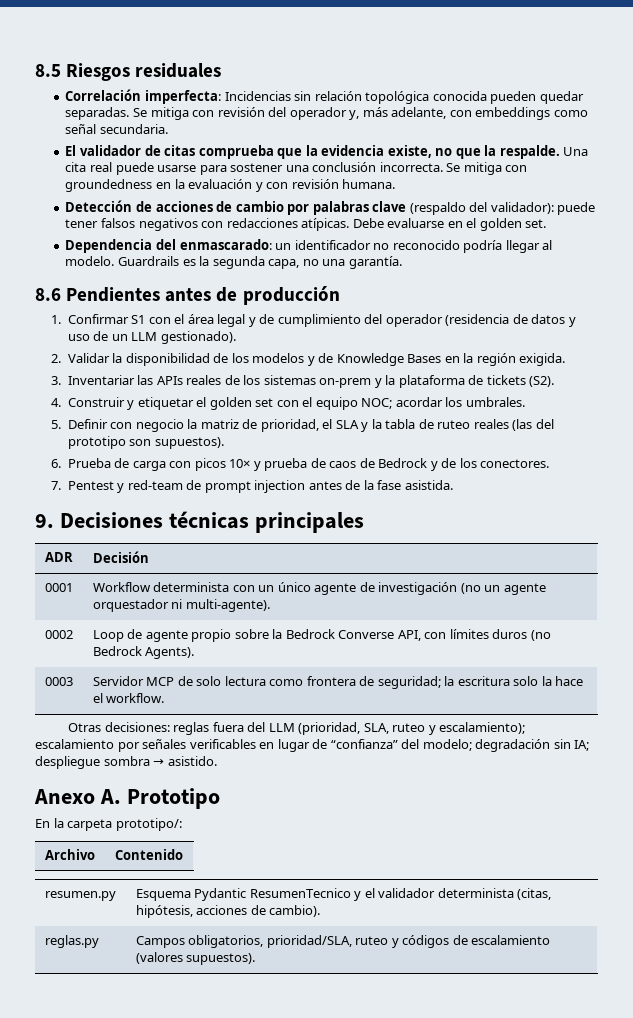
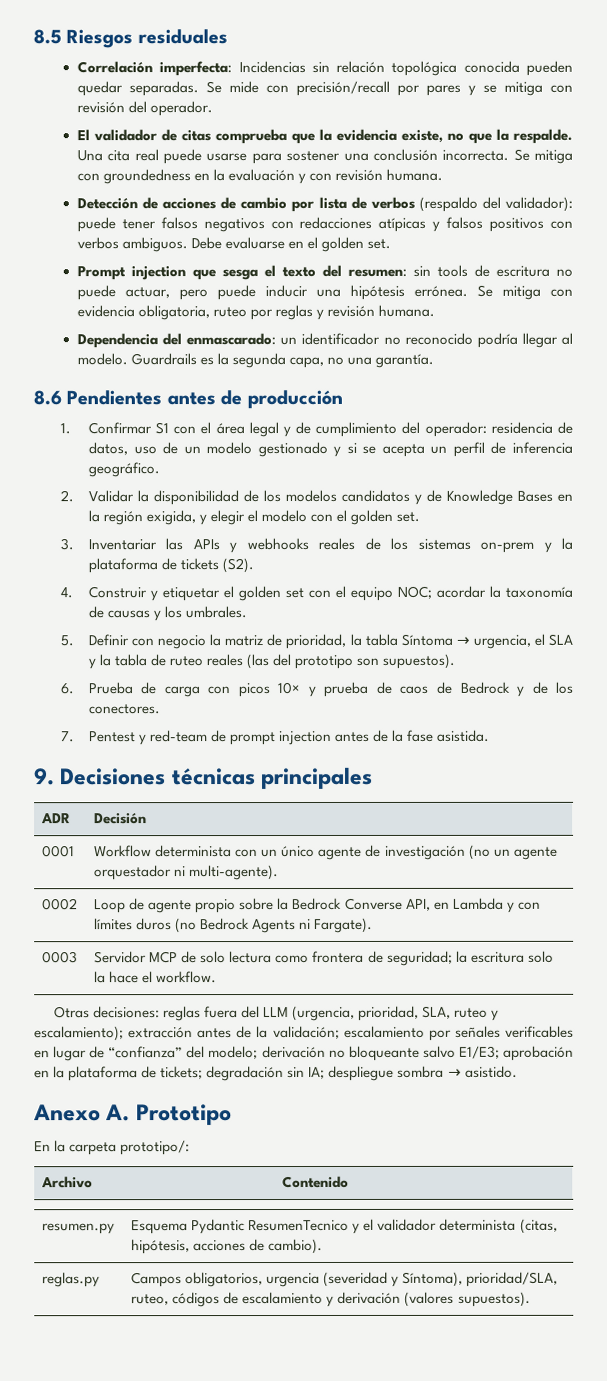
[150,107,588,120] [65,124,168,134] mitiga con revisión del operador y, más adelante, con embeddings como señal secundaria. -> [228,80,573,97] [76,101,214,117] mide con precisión/recall por pares y se mitiga con revisión del operador.
[312,201,407,215] palabras clave -> [318,196,415,209] lista de verbos
[301,218,350,231] atípicas. -> [378,216,574,232] [76,237,189,253] atípicas y falsos positivos con verbos ambiguos.
(547, 223) none -> [76,264,573,281] [76,284,573,301] [76,304,436,321] // Prompt injection que sesga el texto del resumen: sin tools de escritura no puede actuar, pero puede inducir una hipótesis errónea. Se mitiga con evidencia obligatoria, ruteo por reglas y revisión humana.
[385,314,576,327] [67,331,236,344] operador (residencia de datos y uso de un LLM gestionado). -> [424,421,574,437] [87,441,573,458] [87,462,160,478] operador: residencia de datos, uso de un modelo gestionado y si se acepta un perfil de inferencia geográfico.
(305, 358) none -> [340,489,410,502] candidatos
[519,353,566,366] exigida. -> [146,509,421,526] exigida, y elegir el modelo con el golden set.
(183, 380) none -> [229,537,309,554] y webhooks
(443, 402) none -> [488,585,573,598] [87,606,162,622] la taxonomía de causas y
(319, 425) none -> [349,633,531,649] la tabla Síntoma → urgencia,
(421, 635) none -> [433,897,515,913] en Lambda y
[145,647,195,659] Agents). -> [252,917,374,934] Agents ni Fargate).
[298,722,361,735] (prioridad, -> [292,1005,420,1022] (urgencia, prioridad,
(526, 728) none -> [128,1025,340,1040] extracción antes de la validación;
(472, 745) none -> [261,1045,575,1061] [34,1066,204,1082] derivación no bloqueante salvo E1/E3; aprobación en la plataforma de tickets;
[266,935,399,948] prioridad/SLA, ruteo y -> [266,1271,559,1288] [131,1294,170,1306] urgencia (severidad y Síntoma), prioridad/SLA, ruteo,
(551, 940) none -> [326,1291,402,1307] y derivación

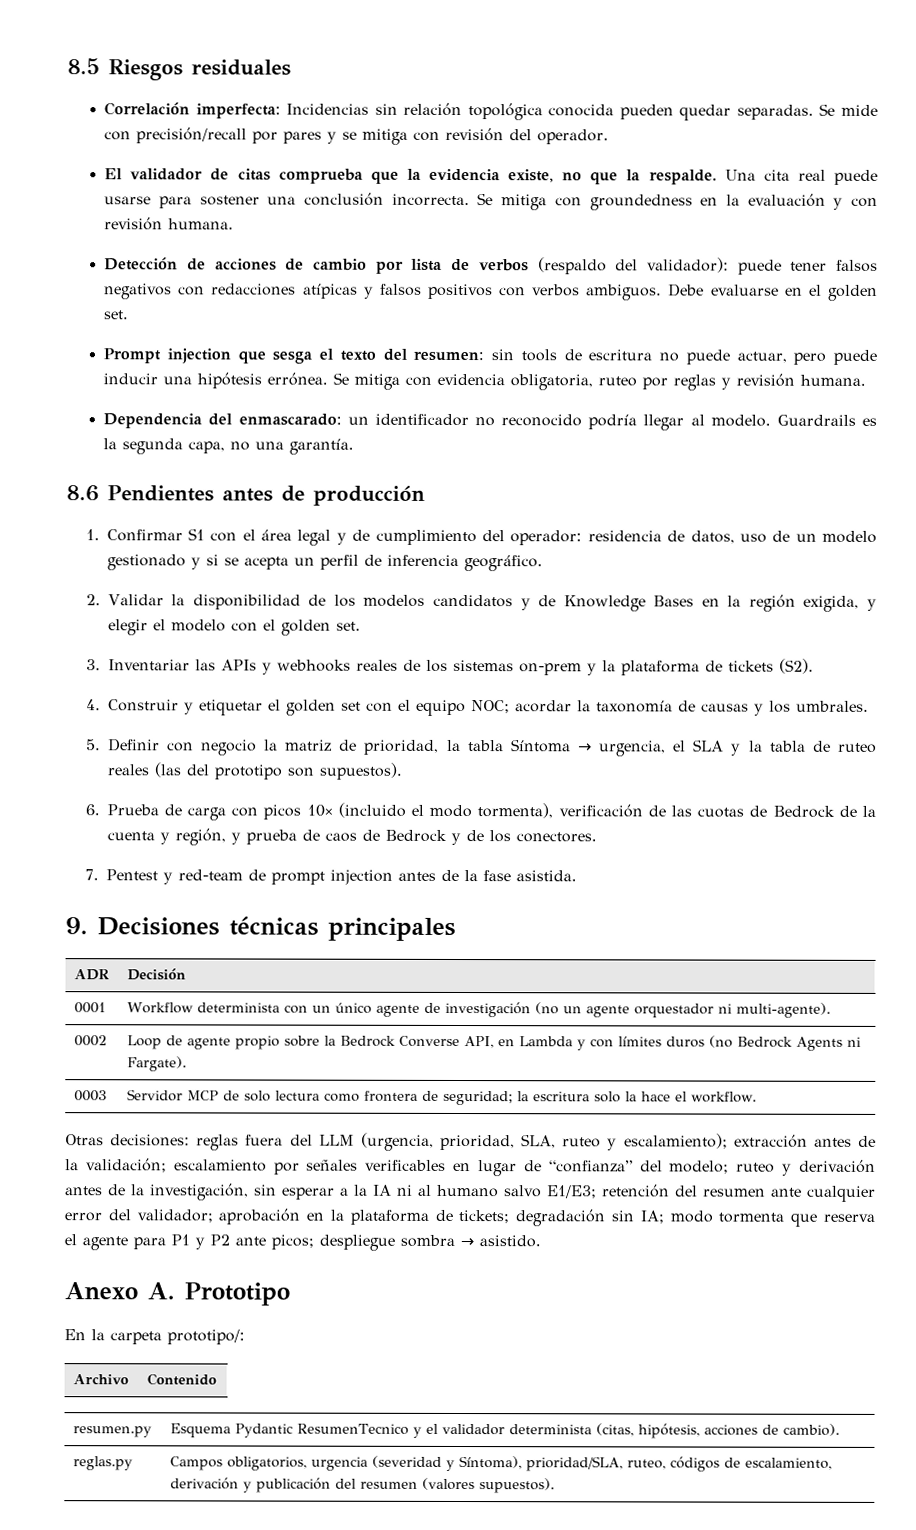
(302, 688) none -> [337,802,877,819] [106,828,226,846] (incluido el modo tormenta), verificación de las cuotas de Bedrock de la cuenta y región,
[261,1045,500,1061] derivación no bloqueante salvo E1/E3; -> [736,1159,876,1176] [65,1183,876,1202] [64,1209,213,1223] ruteo y derivación antes de la investigación, sin esperar a la IA ni al humano salvo E1/E3; retención del resumen ante cualquier error del validador;
(326, 1072) none -> [669,1210,875,1227] [64,1234,314,1251] modo tormenta que reserva el agente para P1 y P2 ante picos;
[242,1291,402,1307] escalamiento y derivación -> [745,1457,833,1470] [170,1477,419,1493] escalamiento, derivación y publicación del resumen

